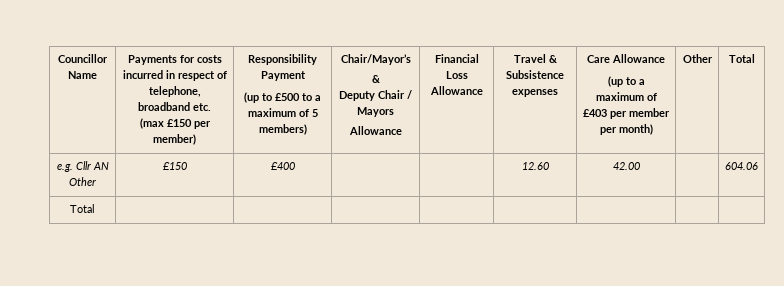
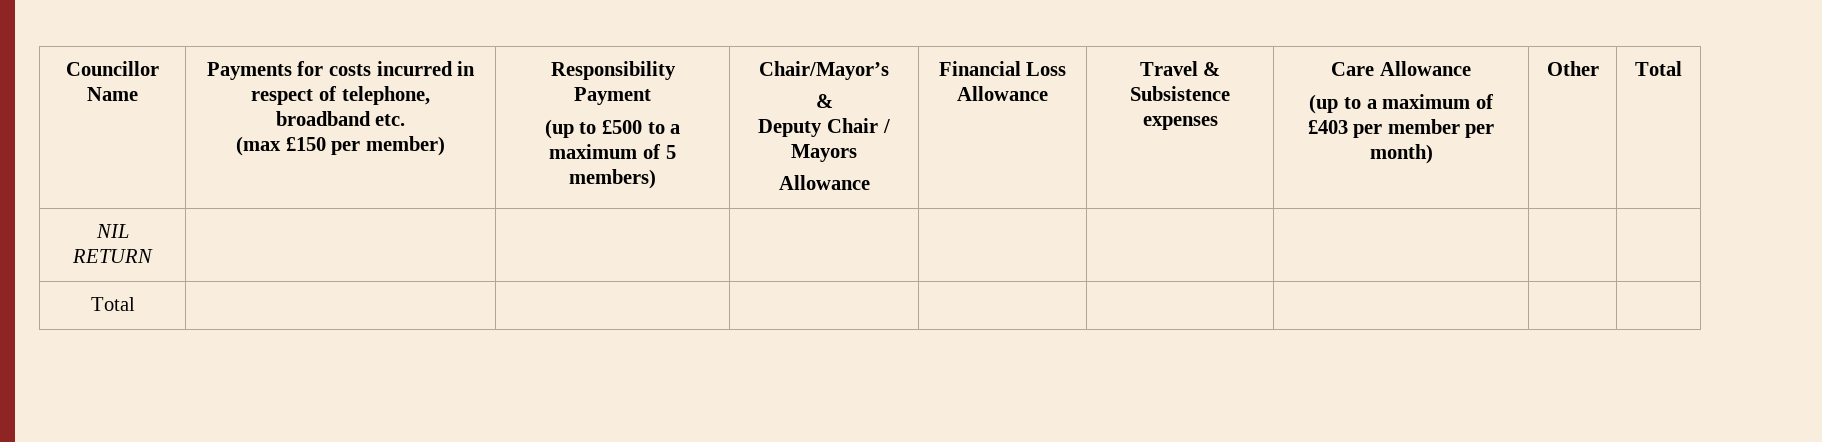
[56,161,109,172] [69,177,96,186] [162,162,187,170] [270,162,295,170] [521,162,549,170] [612,162,640,170] [725,162,758,170] e.g. Cllr AN Other | £150 | £400 | | | 12.60 | 42.00 | | 604.06 -> [95,224,129,238] [72,249,153,263] NIL RETURN | | | | | | | |

